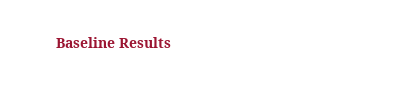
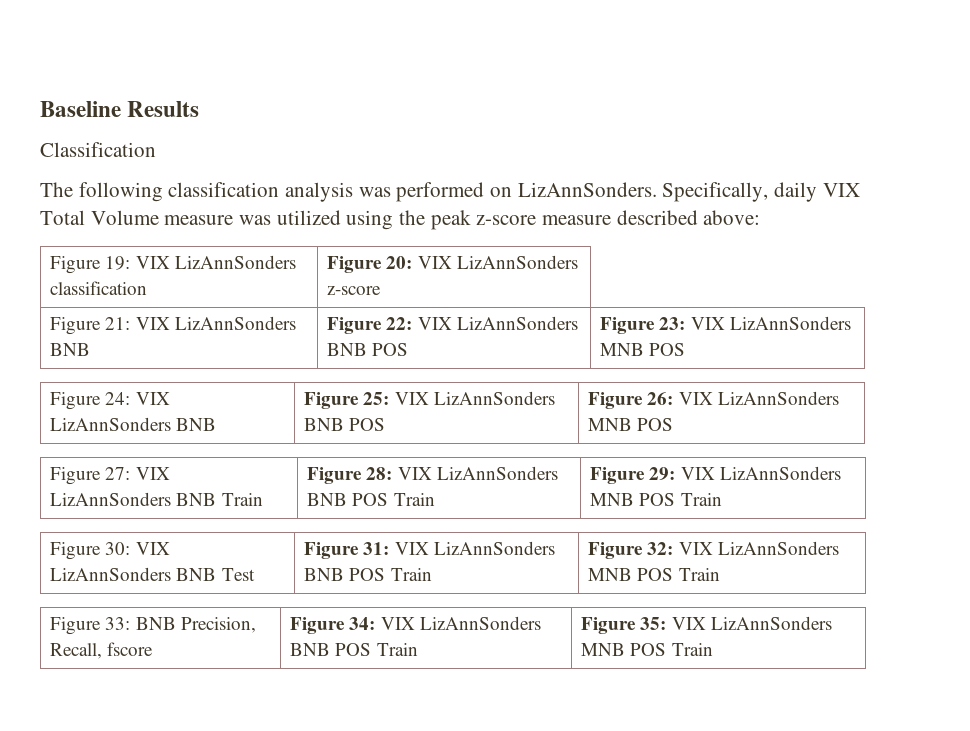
(171, 42) none -> [40,142,156,157] [40,182,860,202] [40,210,761,230] [50,255,296,274] [50,281,148,295] [327,255,578,273] [327,286,382,295] [50,316,296,335] [50,343,91,356] [327,316,578,334] [327,343,409,356] [600,316,851,334] [600,343,686,356] [50,392,170,410] [50,417,217,431] [304,391,555,409] [304,418,386,431] [588,391,839,409] [588,418,674,431] [50,467,170,485] [50,492,263,506] [307,466,558,484] [307,493,435,506] [590,466,841,484] [590,493,722,506] [50,542,170,560] [50,567,255,581] [304,541,555,559] [304,568,432,581] [588,541,839,559] [588,568,720,581] [50,617,256,635] [50,642,154,659] [290,616,541,634] [290,643,418,656] [581,616,832,634] [581,643,713,656] // Classification // The following classification analysis was performed on LizAnnSonders. Specifically, daily VIX Total Volume measure was utilized using the peak z-score measure described above: // Figure 19: VIX LizAnnSonders classification | Figure 20: VIX LizAnnSonders z-score // Figure 21: VIX LizAnnSonders BNB | Figure 22: VIX LizAnnSonders BNB POS | Figure 23: VIX LizAnnSonders MNB POS // Figure 24: VIX LizAnnSonders BNB | Figure 25: VIX LizAnnSonders BNB POS | Figure 26: VIX LizAnnSonders MNB POS // Figure 27: VIX LizAnnSonders BNB Train | Figure 28: VIX LizAnnSonders BNB POS Train | Figure 29: VIX LizAnnSonders MNB POS Train // Figure 30: VIX LizAnnSonders BNB Test | Figure 31: VIX LizAnnSonders BNB POS Train | Figure 32: VIX LizAnnSonders MNB POS Train // Figure 33: BNB Precision, Recall, fscore | Figure 34: VIX LizAnnSonders BNB POS Train | Figure 35: VIX LizAnnSonders MNB POS Train

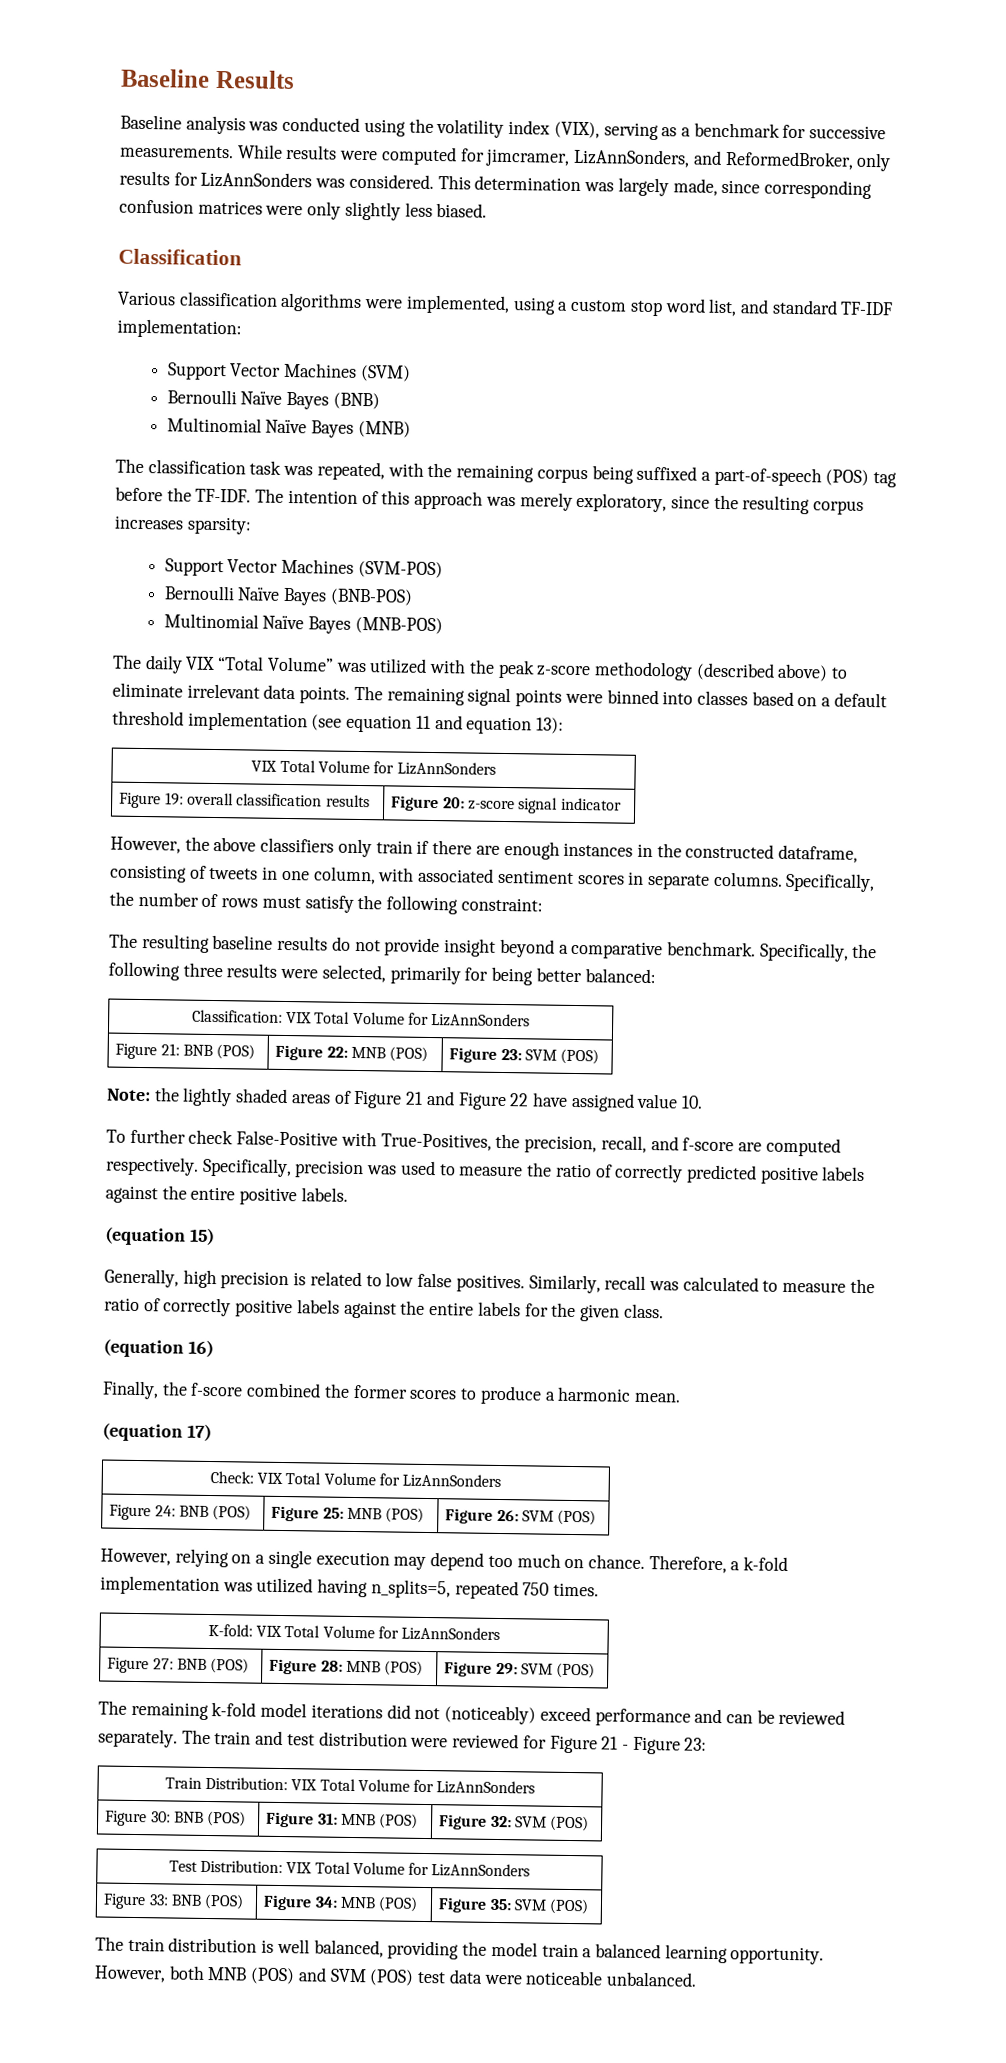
[40,142,156,157] [40,182,860,202] [40,210,761,230] Classification // The following classification analysis was performed on LizAnnSonders. Specifically, daily VIX Total Volume measure was utilized using the peak z-score measure described above: -> [120,114,887,141] [120,144,892,172] [119,170,872,200] [119,199,488,221] [118,248,242,266] [117,291,894,317] [117,318,242,339] [166,362,411,382] [166,389,380,410] [166,417,411,438] [115,458,898,488] [115,486,865,515] [114,515,252,535] [164,558,443,579] [163,585,413,606] [163,613,443,635] [112,654,849,682] [112,682,887,708] [112,710,565,735] [251,759,496,776] Baseline analysis was conducted using the volatility index (VIX), serving as a benchmark for successive measurements. While results were computed for jimcramer, LizAnnSonders, and ReformedBroker, only results for LizAnnSonders was considered. This determination was largely made, since corresponding confusion matrices were only slightly less biased. // Classification // Various classification algorithms were implemented, using a custom stop word list, and standard TF-IDF implementation: // Support Vector Machines (SVM) // Bernoulli Naïve Bayes (BNB) // Multinomial Naïve Bayes (MNB) // The classification task was repeated, with the remaining corpus being suffixed a part-of-speech (POS) tag before the TF-IDF. The intention of this approach was merely exploratory, since the resulting corpus increases sparsity: // Support Vector Machines (SVM-POS) // Bernoulli Naïve Bayes (BNB-POS) // Multinomial Naïve Bayes (MNB-POS) // The daily VIX “Total Volume” was utilized with the peak z-score methodology (described above) to eliminate irrelevant data points. The remaining signal points were binned into classes based on a default threshold implementation (see equation 11 and equation 13): // VIX Total Volume for LizAnnSonders
[135,255,296,269] [50,281,148,295] VIX LizAnnSonders classification -> [187,792,370,808] overall classification results
[417,255,578,269] [327,286,382,295] VIX LizAnnSonders z-score -> [468,797,622,814] [110,836,859,863] [110,864,876,893] [109,891,543,915] [109,933,878,962] [108,961,656,986] [191,1009,531,1028] z-score signal indicator // However, the above classifiers only train if there are enough instances in the constructed dataframe, consisting of tweets in one column, with associated sentiment scores in separate columns. Specifically, the number of rows must satisfy the following constraint: // The resulting baseline results do not provide insight beyond a comparative benchmark. Specifically, the following three results were selected, primarily for being better balanced: // Classification: VIX Total Volume for LizAnnSonders
[135,316,296,330] [50,343,91,356] VIX LizAnnSonders BNB -> [183,1044,256,1060] BNB (POS)
[417,316,578,330] [327,343,409,356] [600,316,851,334] [600,343,686,356] VIX LizAnnSonders BNB POS | Figure 23: VIX LizAnnSonders MNB POS -> [351,1046,429,1062] [449,1047,600,1065] [107,1087,704,1112] [106,1128,841,1157] [105,1156,866,1185] [105,1185,348,1206] [105,1226,215,1246] [104,1268,875,1294] [104,1297,664,1322] [103,1338,214,1358] [102,1380,681,1405] [102,1422,212,1442] [209,1471,502,1489] MNB (POS) | Figure 23: SVM (POS) // Note: the lightly shaded areas of Figure 21 and Figure 22 have assigned value 10. // To further check False-Positive with True-Positives, the precision, recall, and f-score are computed respectively. Specifically, precision was used to measure the ratio of correctly predicted positive labels against the entire positive labels. // (equation 15) // Generally, high precision is related to low false positives. Similarly, recall was calculated to measure the ratio of correctly positive labels against the entire labels for the given class. // (equation 16) // Finally, the f-score combined the former scores to produce a harmonic mean. // (equation 17) // Check: VIX Total Volume for LizAnnSonders
[135,392,170,405] [50,417,217,431] VIX LizAnnSonders BNB -> [179,1505,252,1521] BNB (POS)
[394,391,555,405] [304,418,386,431] [588,391,839,409] [588,418,674,431] VIX LizAnnSonders BNB POS | Figure 26: VIX LizAnnSonders MNB POS -> [347,1507,425,1523] [445,1508,597,1526] [100,1548,789,1574] [100,1575,600,1600] [207,1623,501,1642] MNB (POS) | Figure 26: SVM (POS) // However, relying on a single execution may depend too much on chance. Therefore, a k-fold implementation was utilized having n_splits=5, repeated 750 times. // K-fold: VIX Total Volume for LizAnnSonders
[135,467,170,480] [50,492,263,506] [307,466,558,484] [307,493,435,506] [590,466,841,484] [590,493,722,506] [50,542,170,560] [50,567,255,581] [304,541,555,559] [304,568,432,581] [588,541,839,559] [588,568,720,581] VIX LizAnnSonders BNB Train | Figure 28: VIX LizAnnSonders BNB POS Train | Figure 29: VIX LizAnnSonders MNB POS Train // Figure 30: VIX LizAnnSonders BNB Test | Figure 31: VIX LizAnnSonders BNB POS Train | Figure 32: VIX LizAnnSonders MNB POS Train -> [177,1658,250,1674] [269,1658,424,1676] [444,1661,596,1679] [98,1700,846,1727] [98,1728,708,1755] [164,1776,536,1795] [105,1810,247,1827] [266,1811,419,1829] [438,1814,590,1832] [168,1859,531,1878] BNB (POS) | Figure 28: MNB (POS) | Figure 29: SVM (POS) // The remaining k-fold model iterations did not (noticeably) exceed performance and can be reviewed separately. The train and test distribution were reviewed for Figure 21 - Figure 23: // Train Distribution: VIX Total Volume for LizAnnSonders // Figure 30: BNB (POS) | Figure 31: MNB (POS) | Figure 32: SVM (POS) // Test Distribution: VIX Total Volume for LizAnnSonders
[180,617,256,633] [50,642,154,659] Precision, Recall, fscore -> [204,1893,245,1910] (POS)
[380,616,541,630] [290,643,418,656] [581,616,832,634] [581,643,713,656] VIX LizAnnSonders BNB POS Train | Figure 35: VIX LizAnnSonders MNB POS Train -> [340,1896,419,1912] [438,1897,590,1915] [95,1936,825,1965] [94,1965,697,1987] MNB (POS) | Figure 35: SVM (POS) // The train distribution is well balanced, providing the model train a balanced learning opportunity. However, both MNB (POS) and SVM (POS) test data were noticeable unbalanced.

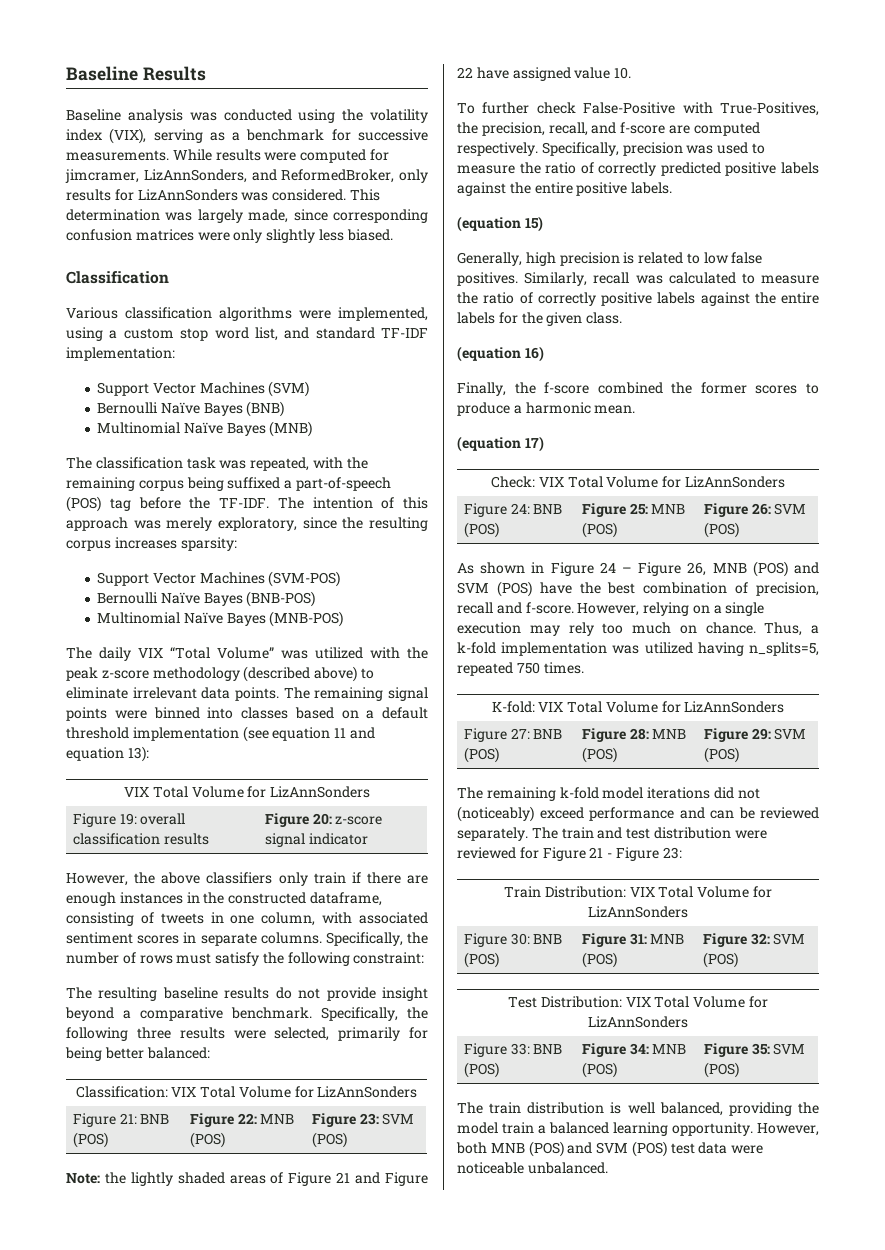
(597, 1517) none -> [457,561,819,577] [457,581,819,597] [457,602,574,614] As shown in Figure 24 – Figure 26, MNB (POS) and SVM (POS) have the best combination of precision, recall and f-score.
[430,1552,485,1571] depend -> [568,622,594,636] rely
[648,1555,727,1574] Therefore, -> [764,622,803,636] Thus,

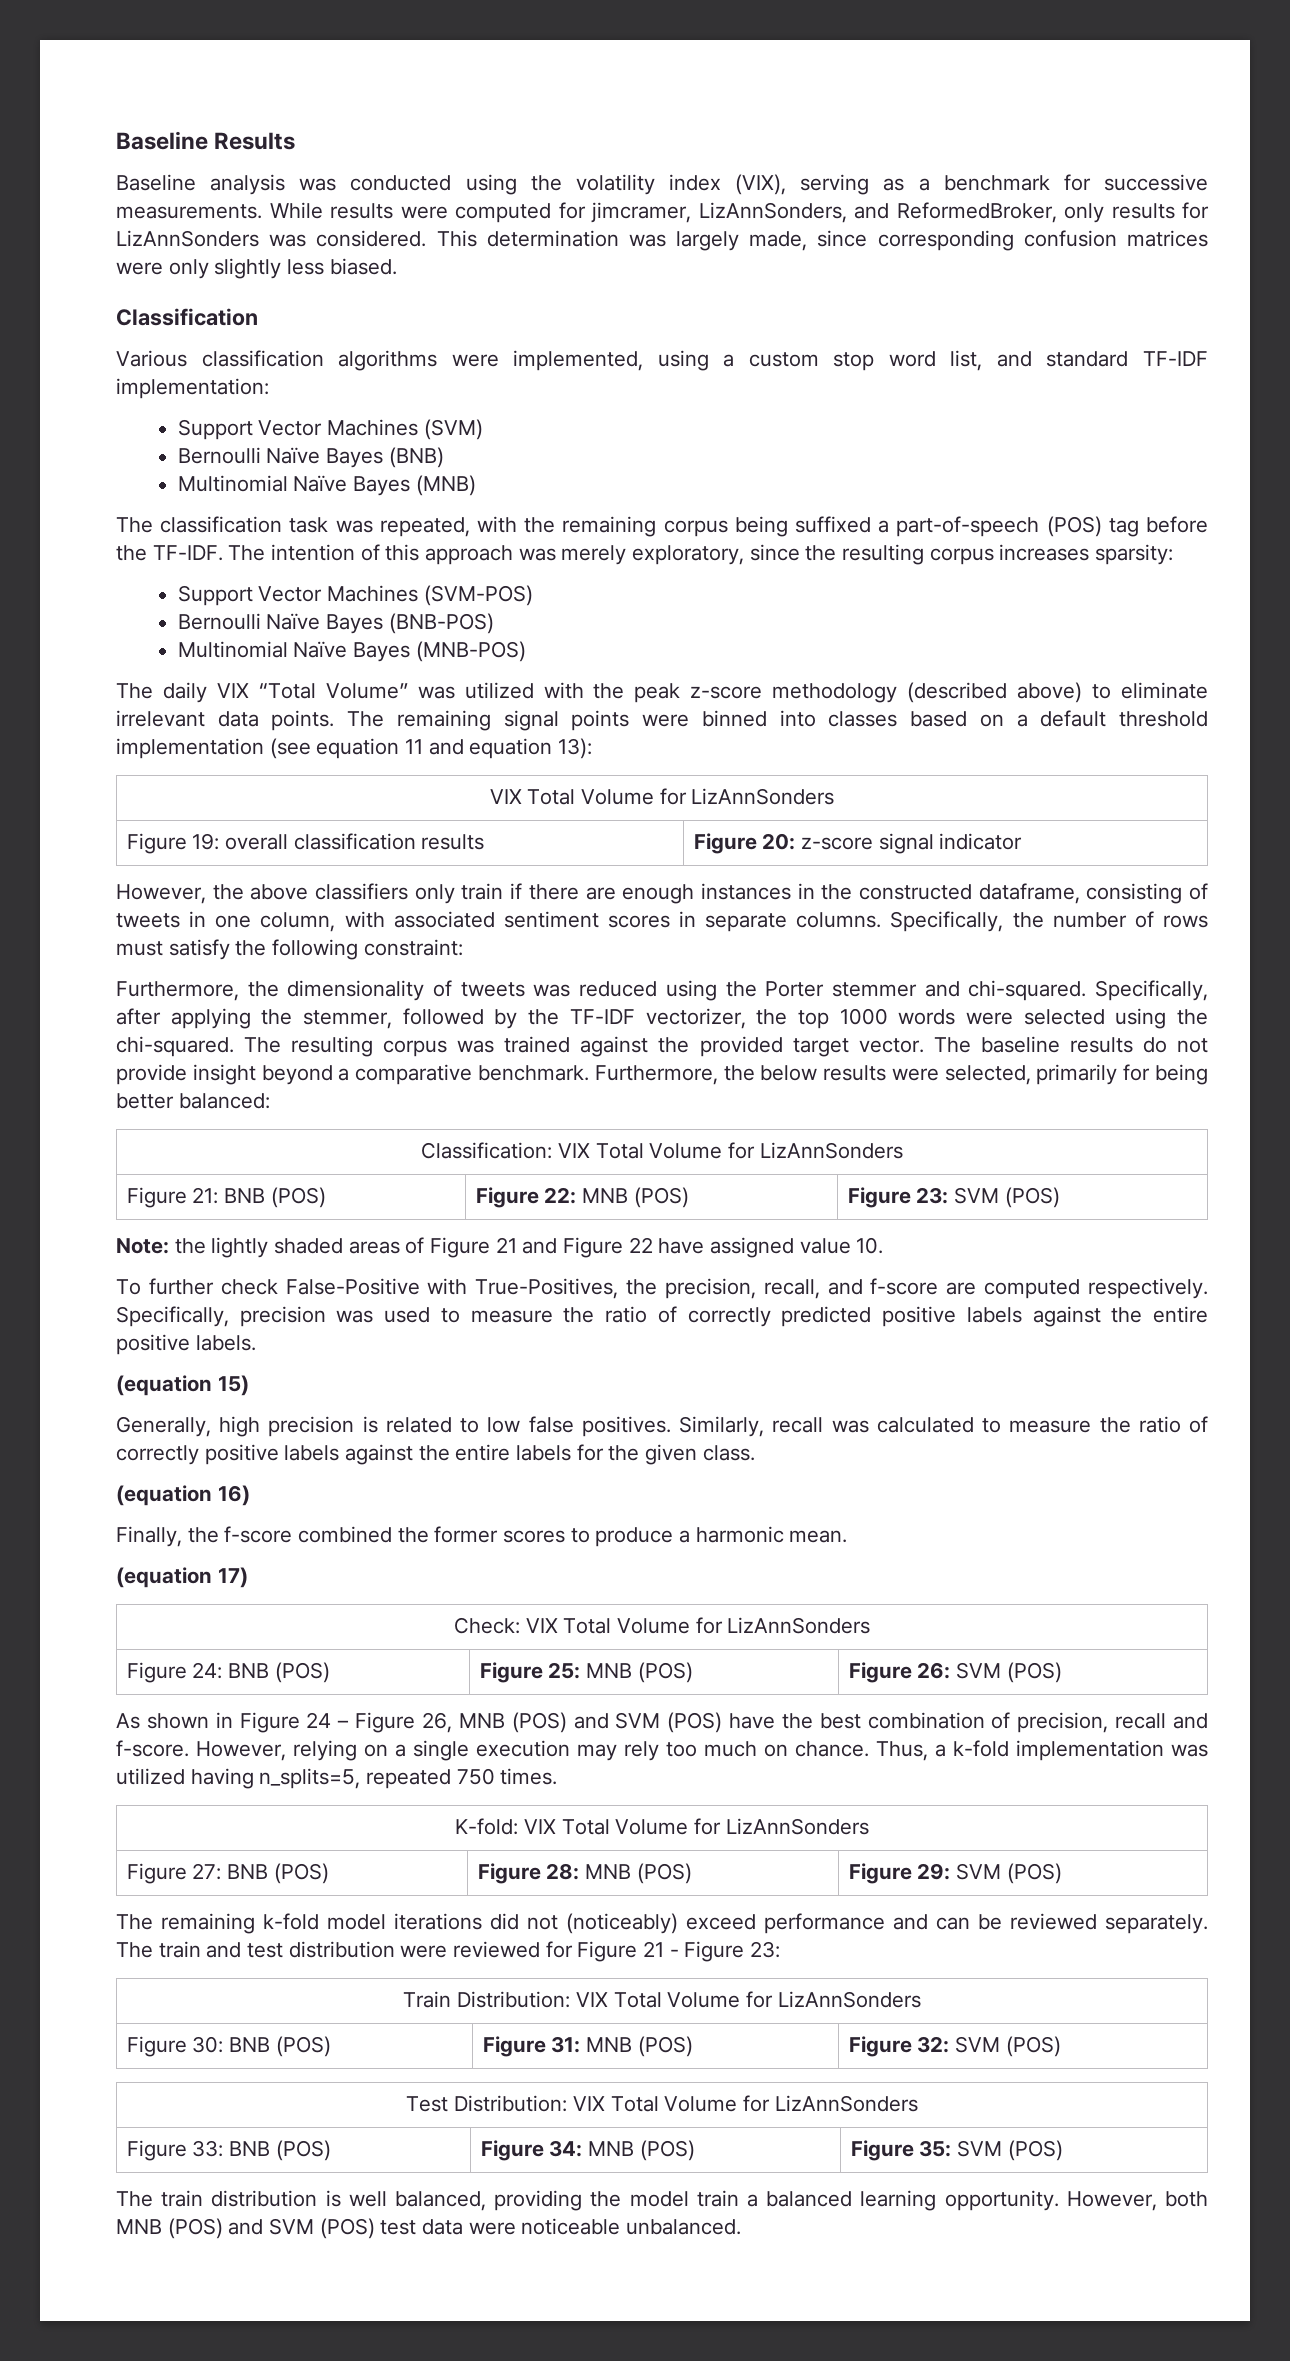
[66,987,158,1001] The resulting -> [116,980,1209,1001] [116,1008,1208,1029] [116,1036,971,1057] Furthermore, the dimensionality of tweets was reduced using the Porter stemmer and chi-squared. Specifically, after applying the stemmer, followed by the TF-IDF vectorizer, the top 1000 words were selected using the chi-squared. The resulting corpus was trained against the provided target vector. The
[321,1007,428,1021] [66,1027,171,1041] Specifically, the following three -> [594,1065,818,1085] Furthermore, the below

